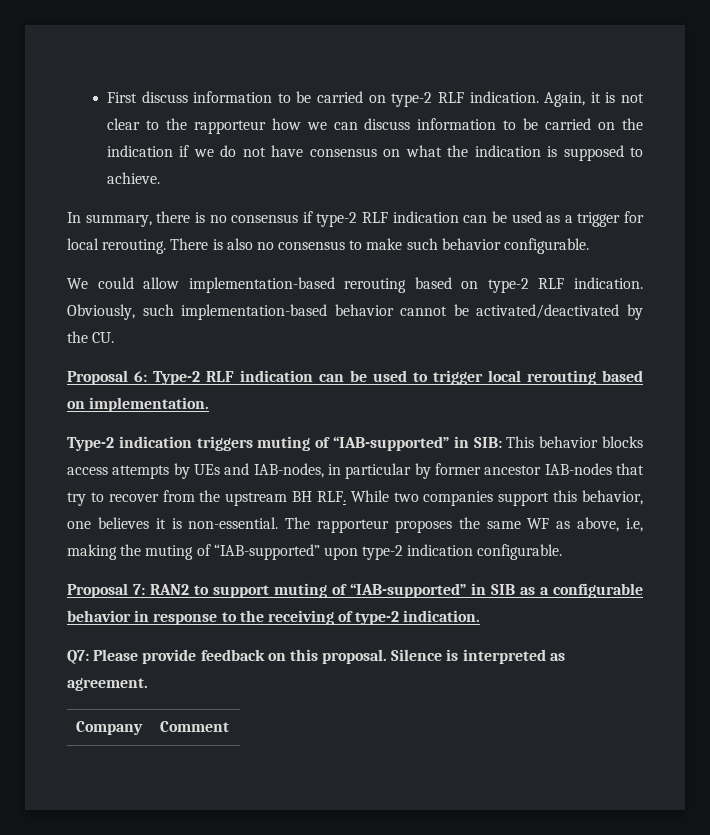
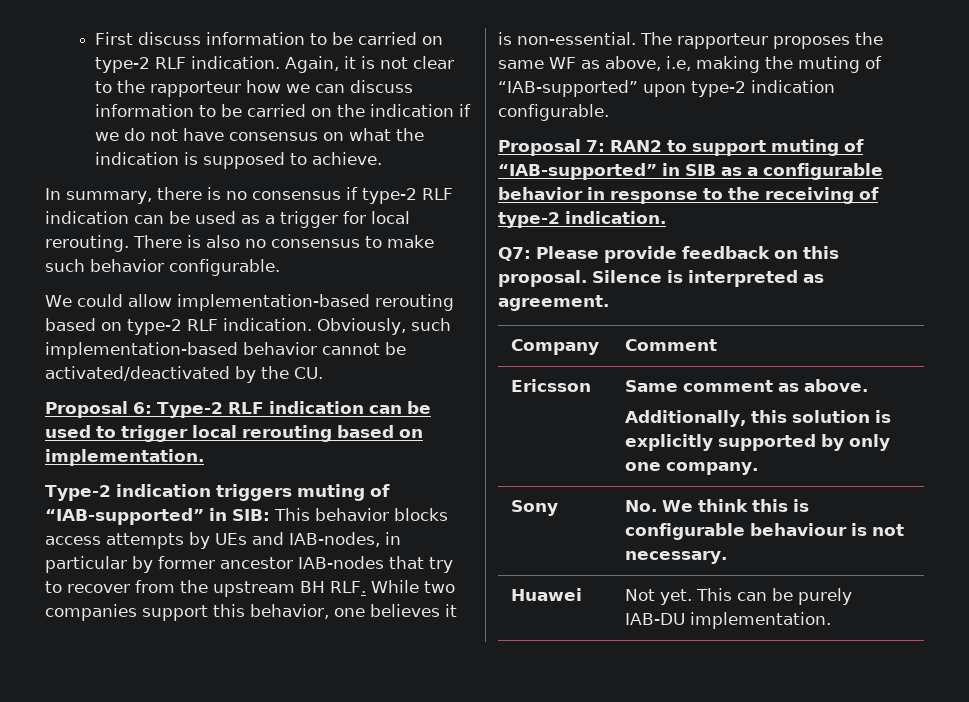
(229, 726) none -> [510,379,591,392] [624,379,868,392] [624,410,891,427] [624,434,890,451] [624,462,758,475] [510,500,558,516] [624,499,809,512] [624,523,904,540] [624,551,727,564] [510,588,582,601] [624,588,852,605] [624,612,831,629] // Ericsson | Same comment as above. // Additionally, this solution is explicitly supported by only one company. // Sony | No. We think this is configurable behaviour is not necessary. // Huawei | Not yet. This can be purely IAB-DU implementation.

